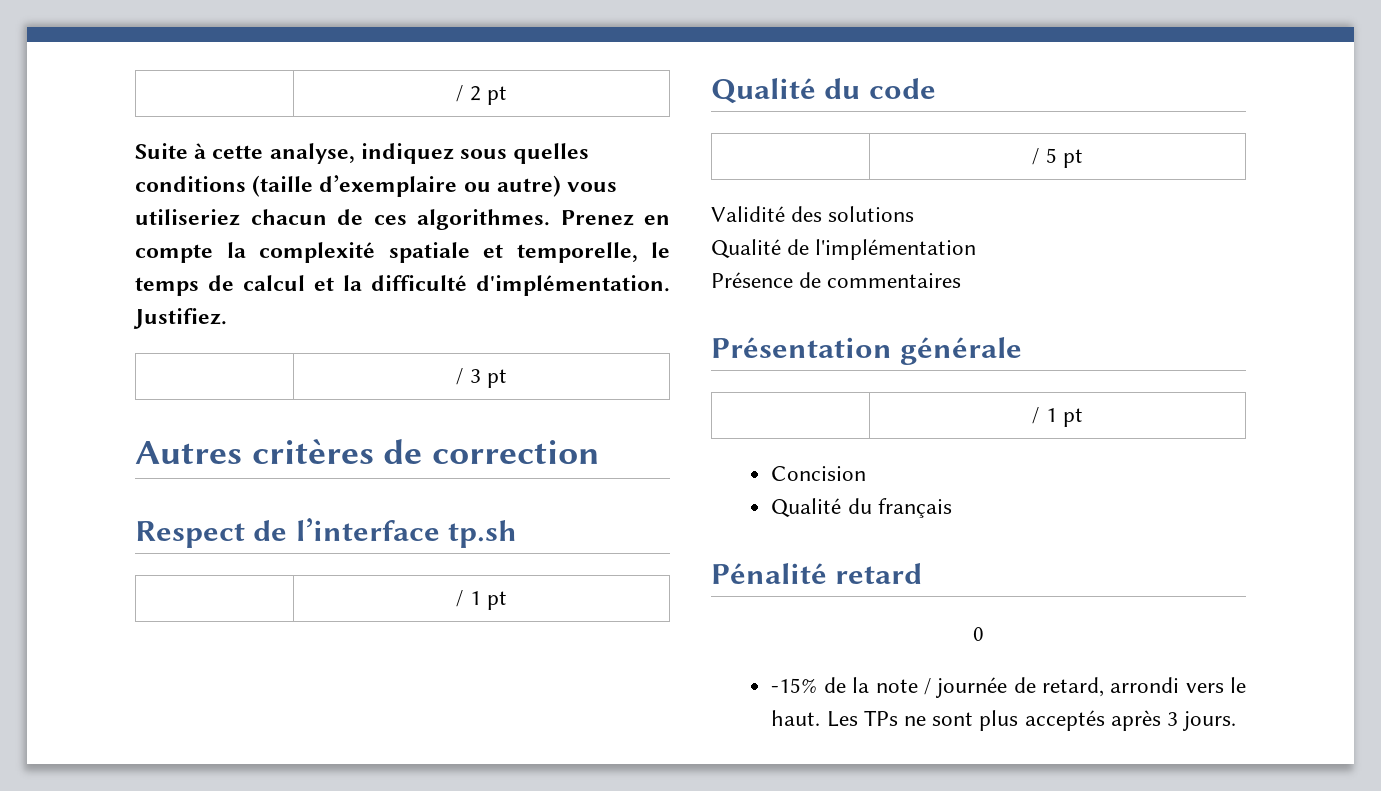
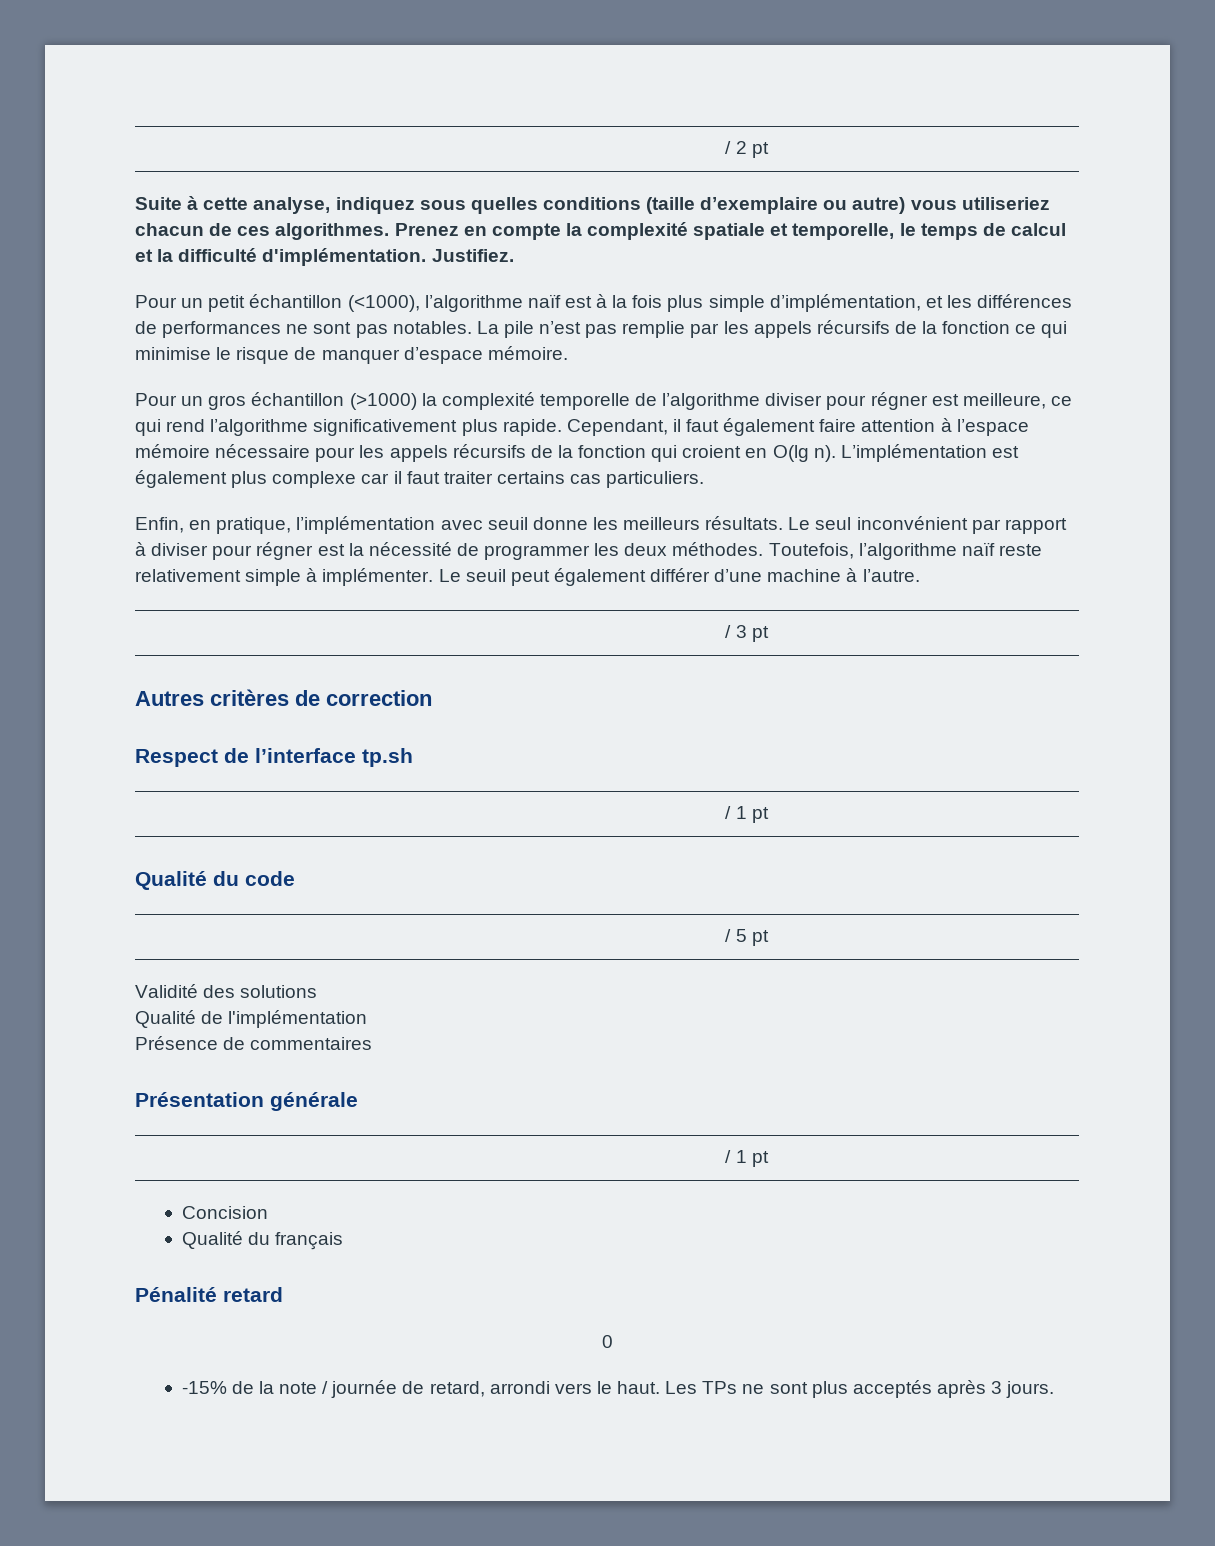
(227, 318) none -> [135,294,1073,312] [135,320,1068,338] [135,346,568,364] [135,392,1072,410] [135,418,1029,436] [135,444,1019,462] [135,470,705,488] [135,516,1067,534] [135,542,1042,560] [135,568,920,586] // Pour un petit échantillon (<1000), l’algorithme naïf est à la fois plus simple d’implémentation, et les différences de performances ne sont pas notables. La pile n’est pas remplie par les appels récursifs de la fonction ce qui minimise le risque de manquer d’espace mémoire. // Pour un gros échantillon (>1000) la complexité temporelle de l’algorithme diviser pour régner est meilleure, ce qui rend l’algorithme significativement plus rapide. Cependant, il faut également faire attention à l’espace mémoire nécessaire pour les appels récursifs de la fonction qui croient en O(lg n). L’implémentation est également plus complexe car il faut traiter certains cas particuliers. // Enfin, en pratique, l’implémentation avec seuil donne les meilleurs résultats. Le seul inconvénient par rapport à diviser pour régner est la nécessité de programmer les deux méthodes. Toutefois, l’algorithme naïf reste relativement simple à implémenter. Le seuil peut également différer d’une machine à l’autre.

